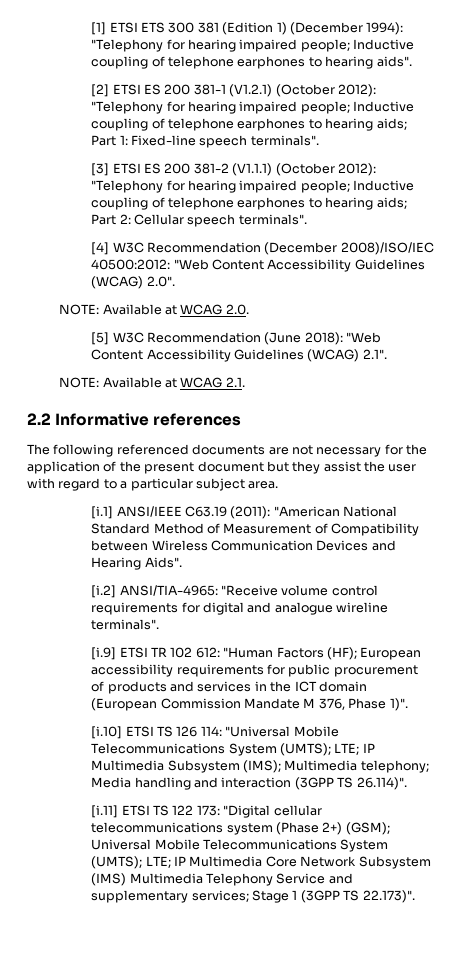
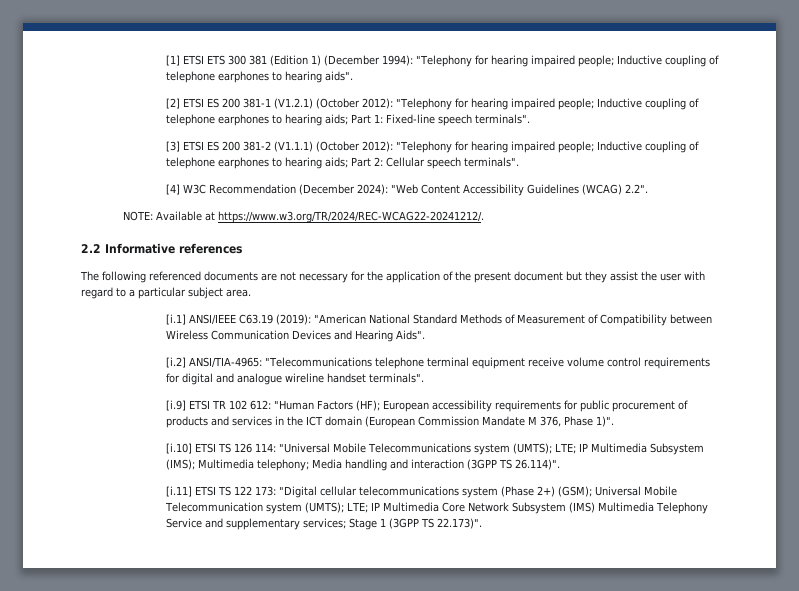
[340,242,434,255] [91,259,425,272] [91,276,175,289] [59,304,249,315] [91,332,382,345] [91,349,387,362] [59,377,245,388] 2008)/ISO/IEC 40500:2012: "Web Content Accessibility Guidelines (WCAG) 2.0". // NOTE: Available at WCAG 2.0. // [5] W3C Recommendation (June 2018): "Web Content Accessibility Guidelines (WCAG) 2.1". // NOTE: Available at WCAG 2.1. -> [356,184,648,196] [123,211,485,223] 2024): "Web Content Accessibility Guidelines (WCAG) 2.2". // NOTE: Available at https://www.w3.org/TR/2024/REC-WCAG22-20241212/.
[230,506,271,519] (2011): -> [275,314,311,325] (2019):
[153,523,204,534] Method -> [459,314,502,324] Methods
[221,585,279,596] "Receive -> [264,357,564,369] "Telecommunications telephone terminal equipment receive
(389, 607) none -> [326,373,366,383] handset
[228,743,277,756] System -> [473,444,510,455] system
[203,839,389,852] Telecommunications System -> [164,502,302,514] Telecommunication system

